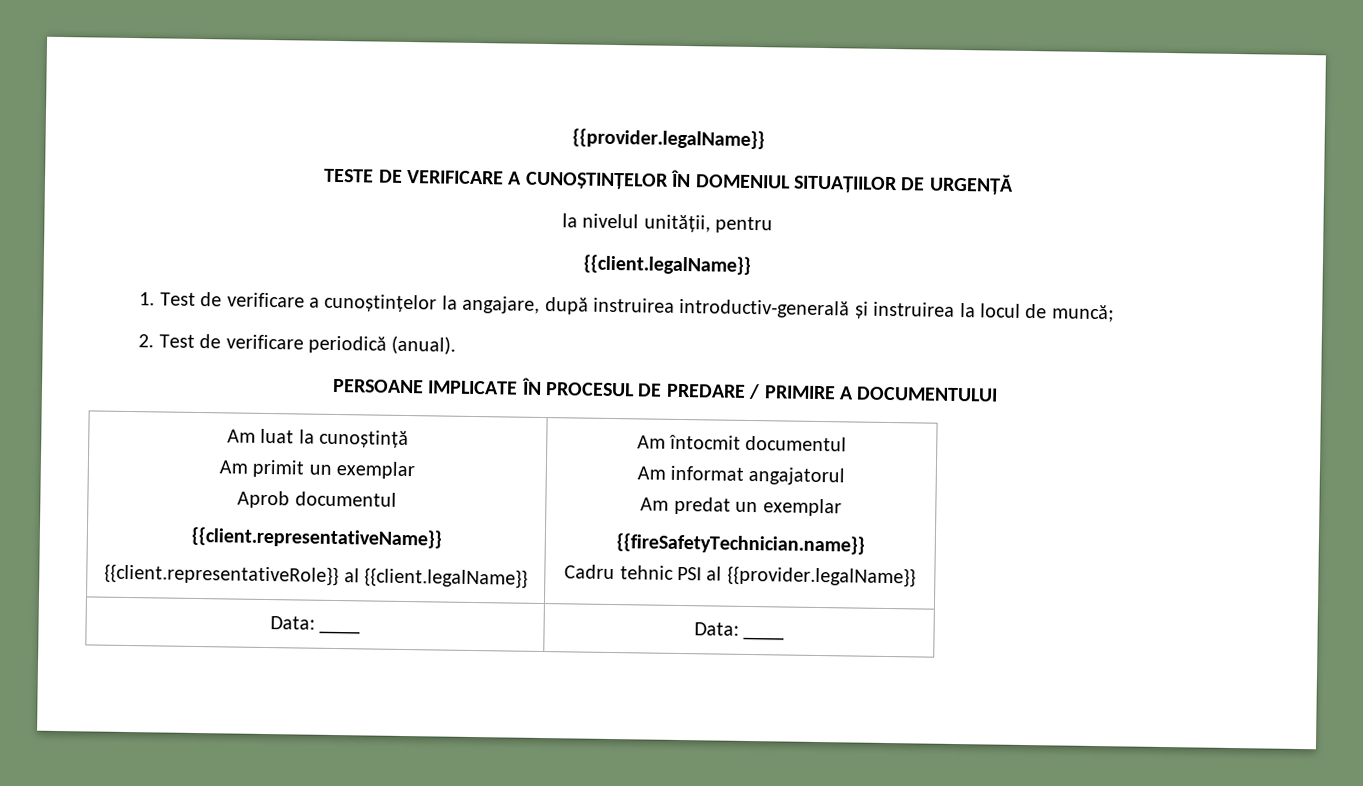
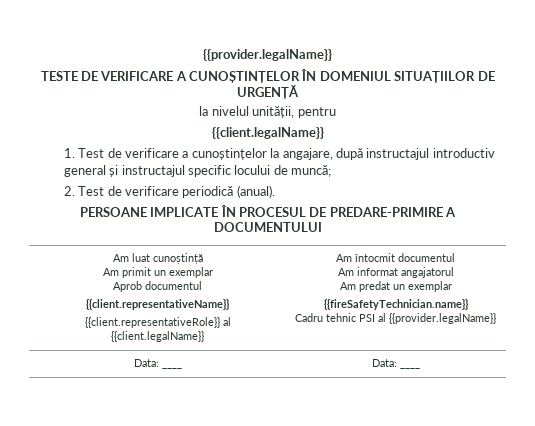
[592,297,1021,319] instruirea introductiv-generală și instruirea la locul -> [366,148,495,160] [63,165,271,177] instructajul introductiv general și instructajul specific locului
[665,383,836,400] PREDARE / PRIMIRE -> [329,207,443,217] PREDARE-PRIMIRE
[298,429,315,444] la -> (150, 257) none

